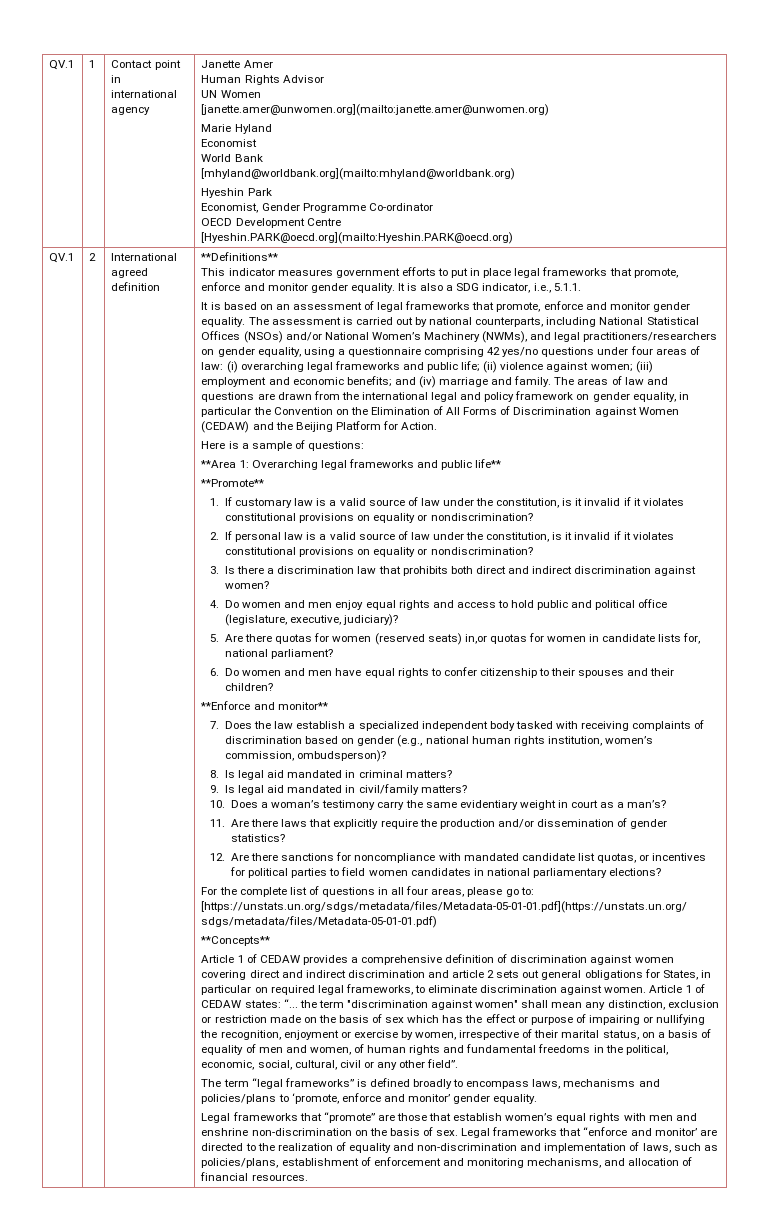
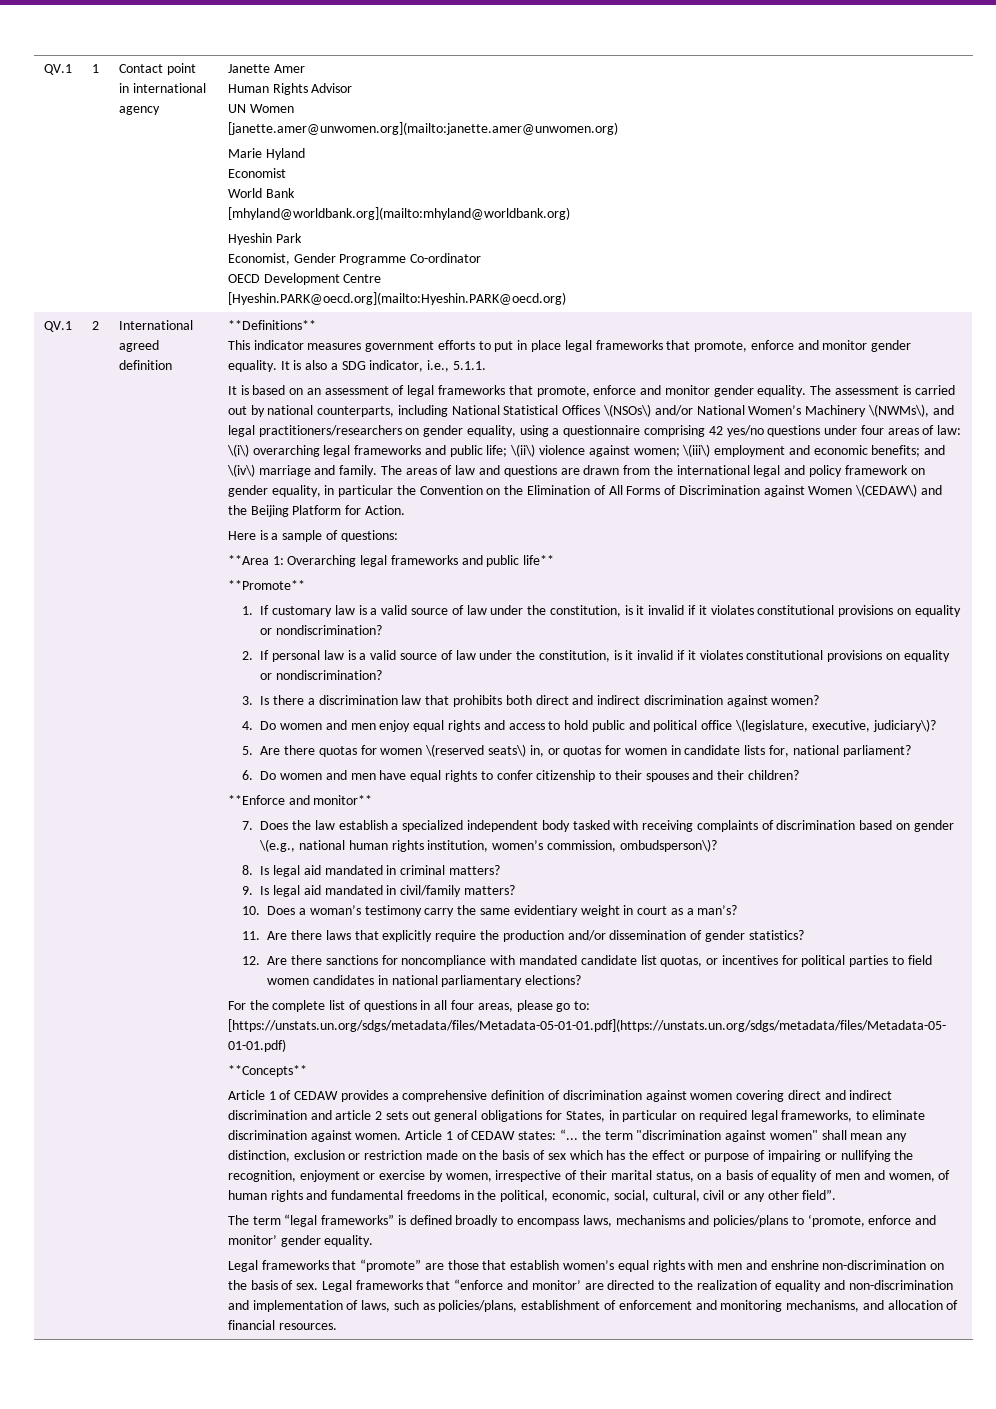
[243,331,283,343] (NSOs) -> [602,404,651,417] \(NSOs\)
[482,331,528,343] (NWMs), -> [867,404,929,417] \(NWMs\),
[226,361,238,373] (i) -> [226,444,249,457] \(i\)
[483,361,498,373] (ii) -> [510,444,536,457] \(ii\)
[635,361,653,373] (iii) -> [682,444,711,457] \(iii\)
[418,376,436,388] (iv) -> [226,464,255,477] \(iv\)
[201,421,250,433] (CEDAW) -> [855,484,918,497] \(CEDAW\)
[225,614,399,626] (legislature, executive, judiciary)? -> [735,719,936,732] \(legislature, executive, judiciary\)?
[374,633,487,645] (reserved seats) in,or -> [425,744,560,757] \(reserved seats\) in, or
[397,735,423,747] (e.g., -> [259,839,296,852] \(e.g.,
[297,750,387,762] ombudsperson)? -> [619,839,717,852] ombudsperson\)?

